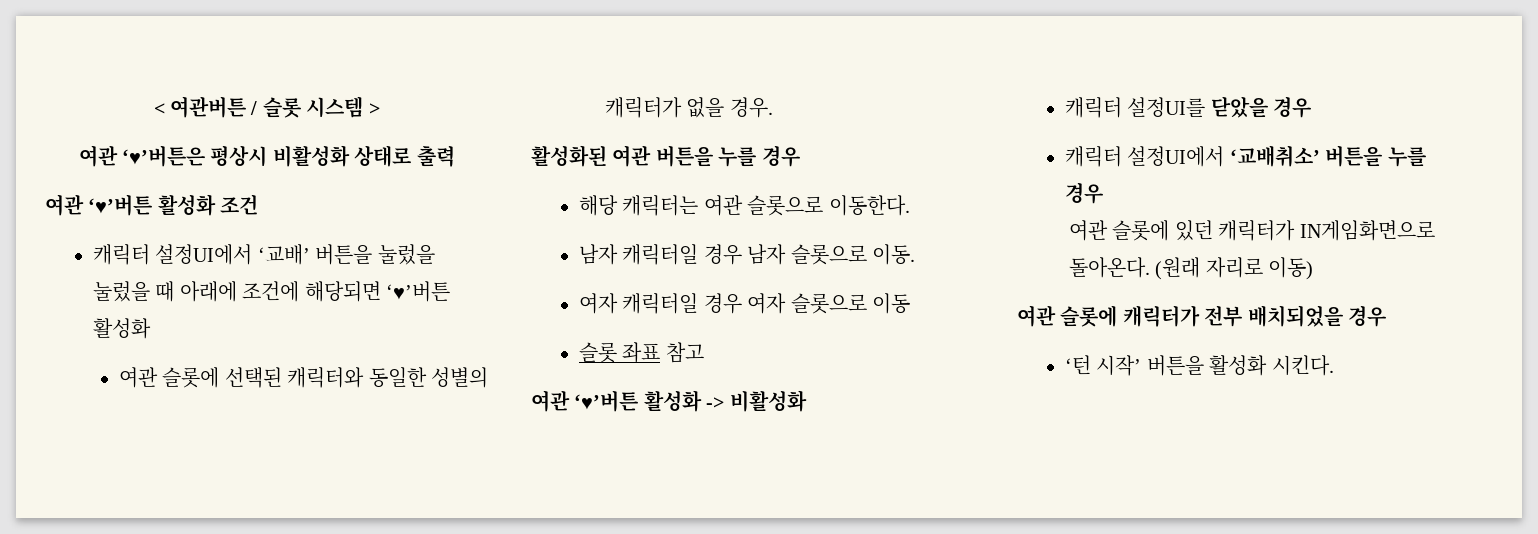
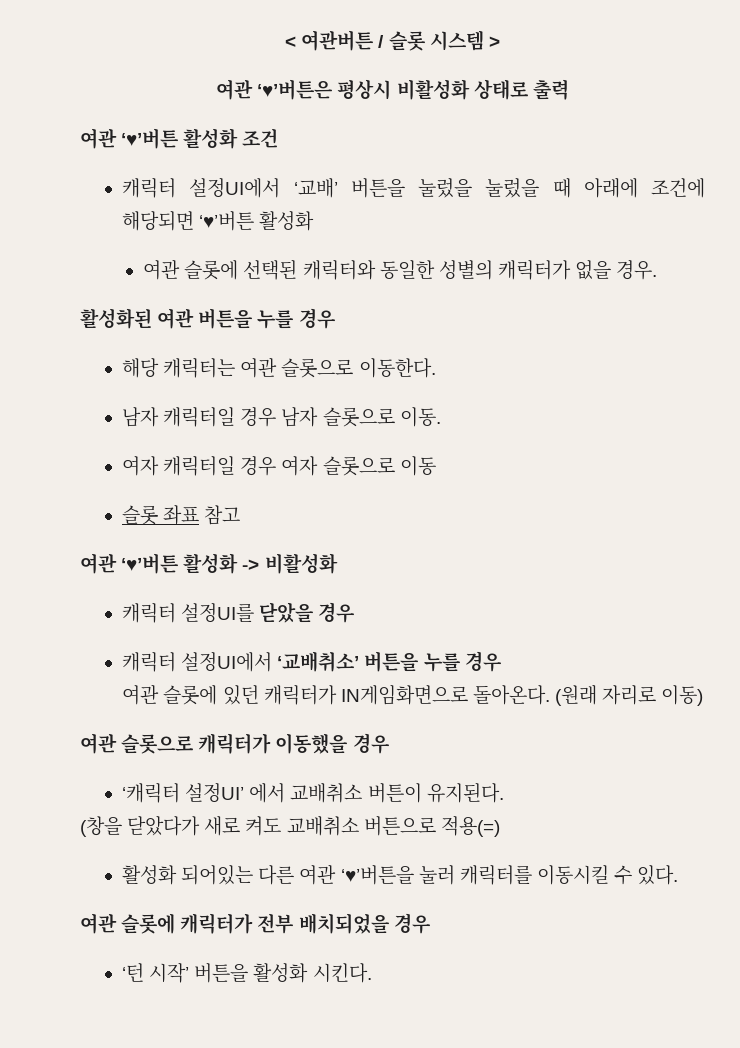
(1314, 268) none -> [80,733,390,754] [122,783,504,803] [80,816,500,837] [122,864,679,885] // 여관 슬롯으로 캐릭터가 이동했을 경우 // ‘캐릭터 설정UI’ 에서 교배취소 버튼이 유지된다. // (창을 닫았다가 새로 켜도 교배취소 버튼으로 적용(=) // 활성화 되어있는 다른 여관 ‘♥’버튼을 눌러 캐릭터를 이동시킬 수 있다.

